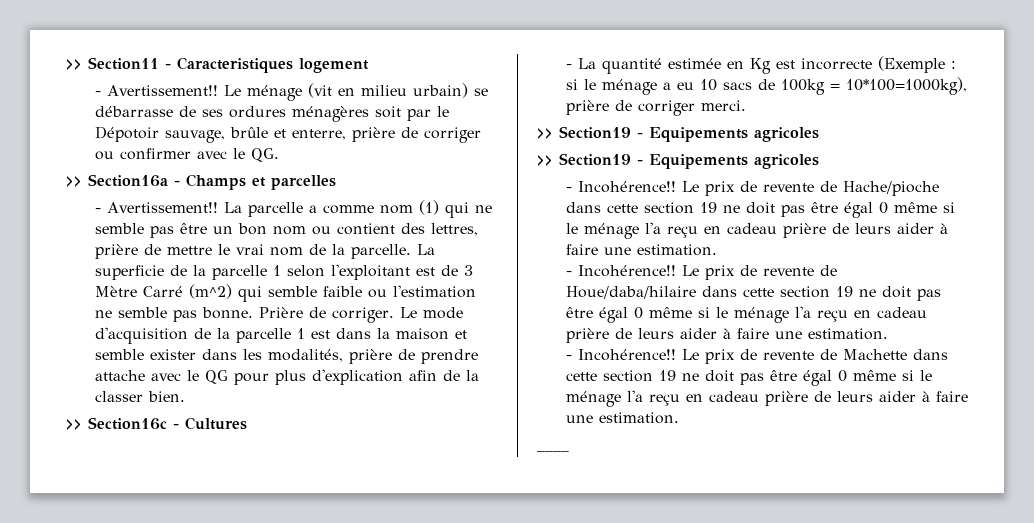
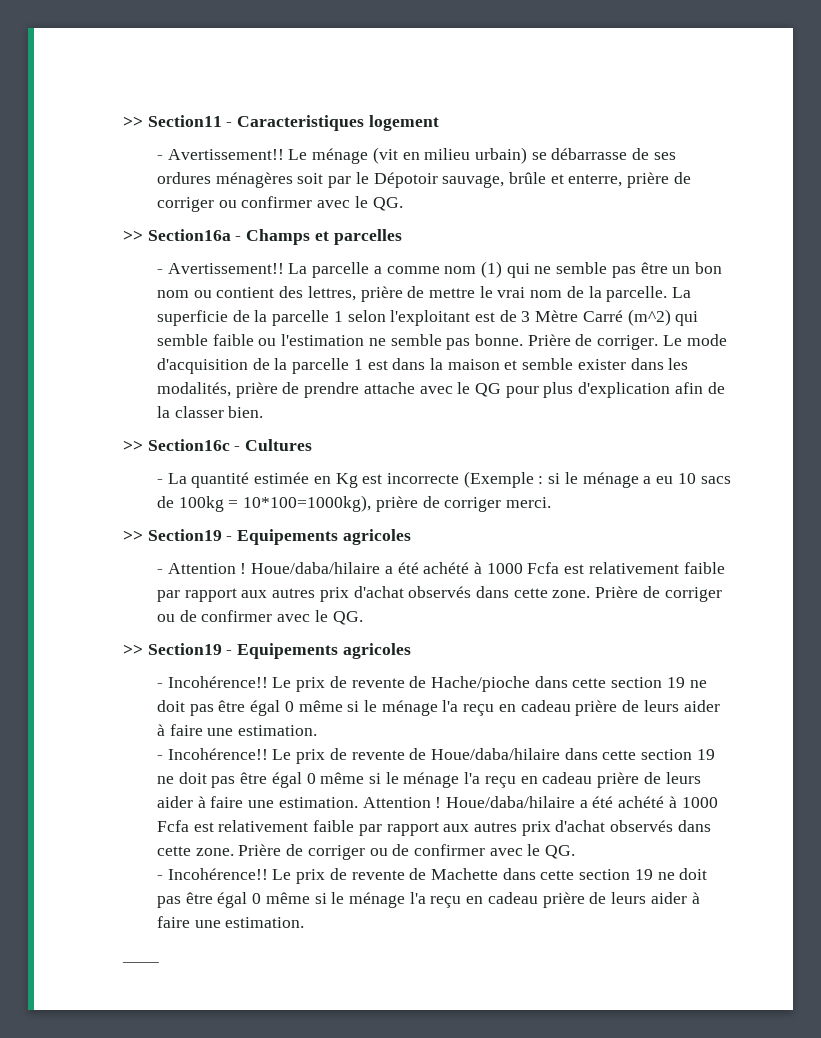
(819, 134) none -> [156,562,725,574] [156,586,722,602] [156,610,363,625] // - Attention ! Houe/daba/hilaire a été achété à 1000 Fcfa est relativement faible par rapport aux autres prix d'achat observés dans cette zone. Prière de corriger ou de confirmer avec le QG.
(888, 334) none -> [362,796,718,808] [156,820,711,836] [156,844,576,860] Attention ! Houe/daba/hilaire a été achété à 1000 Fcfa est relativement faible par rapport aux autres prix d'achat observés dans cette zone. Prière de corriger ou de confirmer avec le QG.

